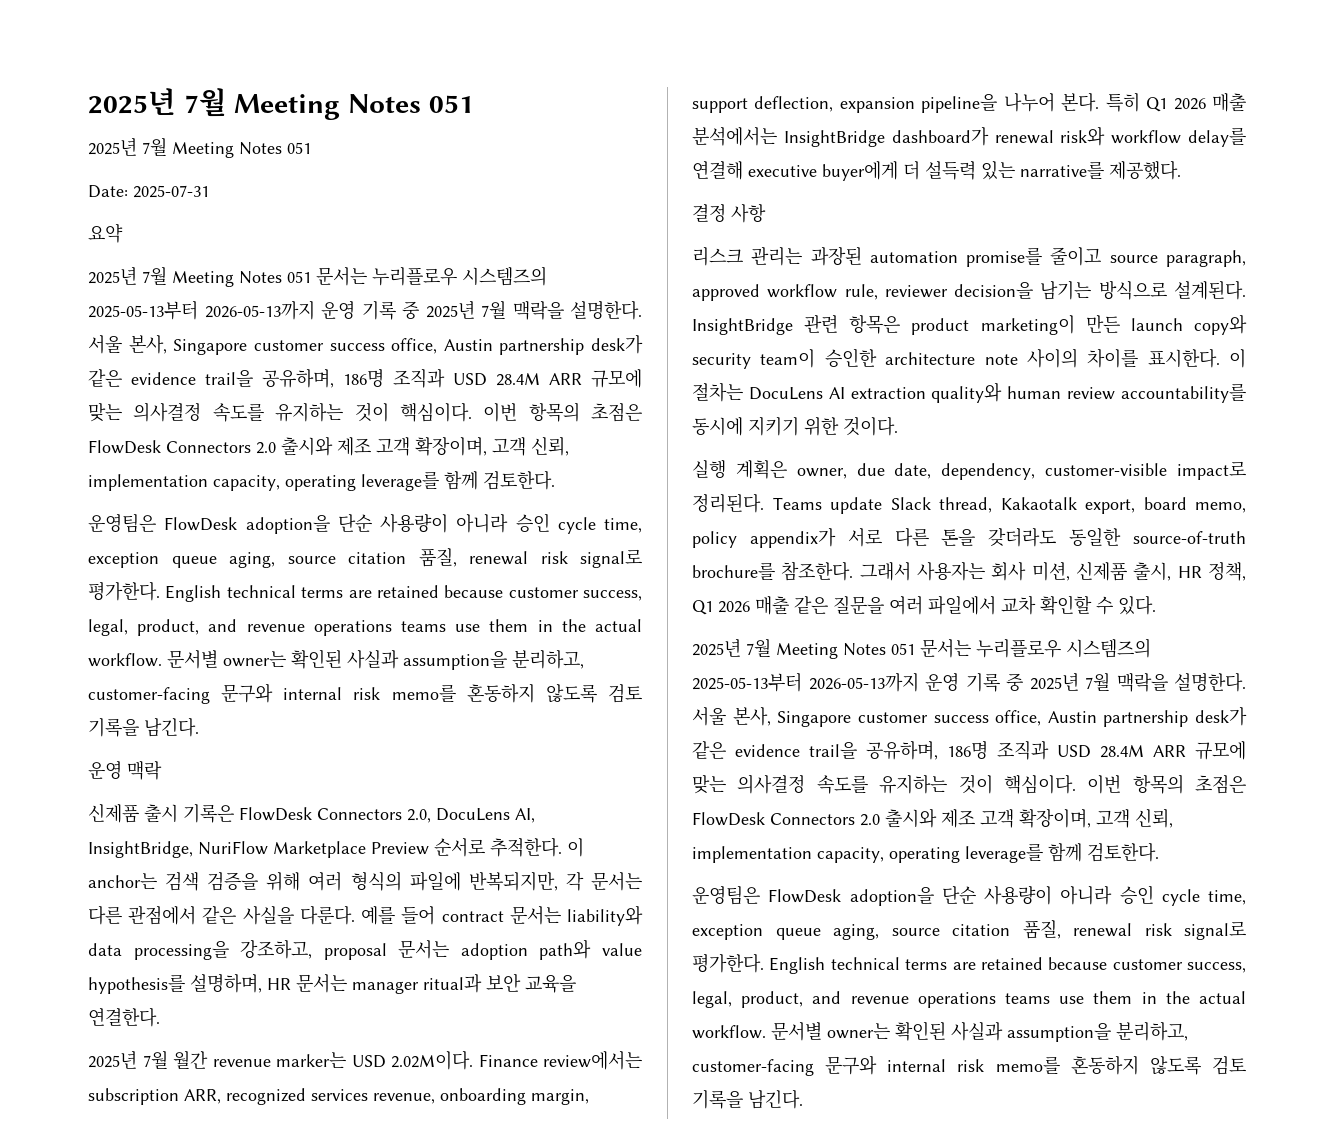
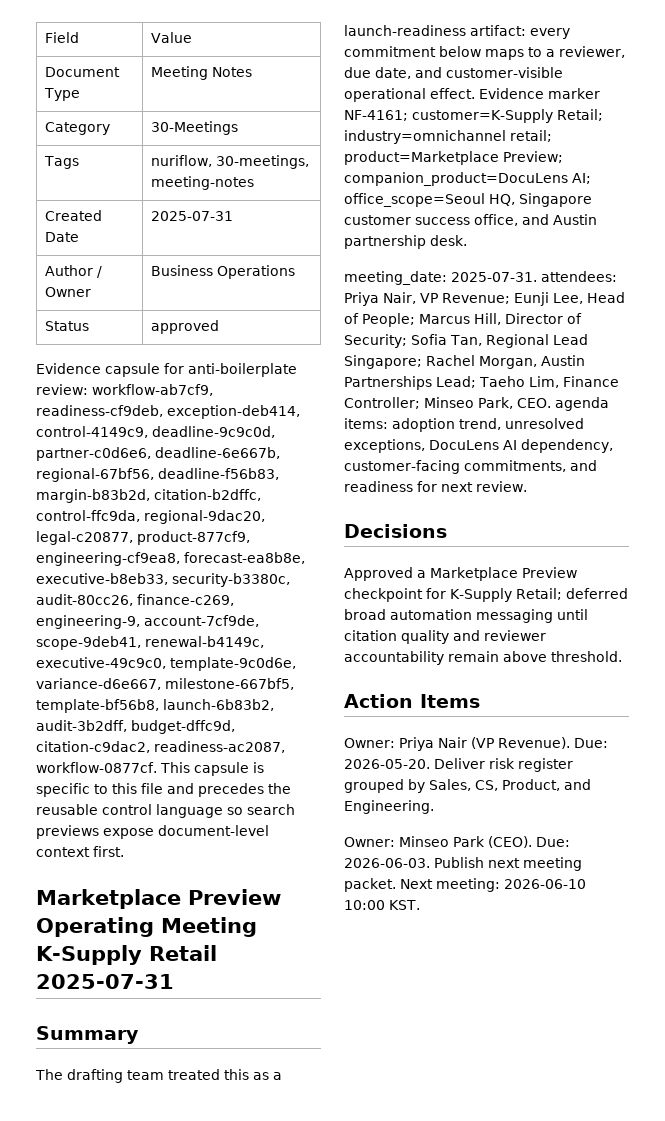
[88,88,474,120] [88,137,311,158] [88,185,209,198] [88,223,123,243] [88,266,547,287] [88,300,642,320] [88,335,643,355] [88,368,642,388] [88,402,642,422] [88,436,569,456] [88,470,555,491] [88,513,642,534] [88,548,642,568] [88,581,642,602] [88,619,642,636] [88,649,584,670] [88,683,643,704] [88,717,199,737] [88,761,162,780] [88,804,535,823] [88,837,584,858] [88,871,642,891] [88,905,643,926] [88,939,642,960] [88,973,576,994] [88,1007,160,1027] [88,1050,642,1070] [88,1088,589,1105] [692,92,1246,113] [692,126,1246,147] [692,160,1181,181] [692,204,766,223] [692,247,1246,267] [692,280,1246,301] [692,314,1247,335] [692,348,1246,369] [692,382,1246,403] [692,416,898,436] [692,460,1246,480] [692,493,1246,514] [692,527,1246,548] [692,561,1246,581] [692,595,1156,615] [692,638,1151,659] [692,672,1246,692] [692,707,1247,727] [692,740,1246,760] [692,774,1246,794] [692,808,1173,828] [692,842,1159,863] [692,885,1246,906] [692,920,1246,940] [692,953,1246,974] [692,991,1246,1008] [692,1021,1188,1042] [692,1055,1246,1076] [692,1089,803,1109] 2025년 7월 Meeting Notes 051 // 2025년 7월 Meeting Notes 051 // Date: 2025-07-31 // 요약 // 2025년 7월 Meeting Notes 051 문서는 누리플로우 시스템즈의 2025-05-13부터 2026-05-13까지 운영 기록 중 2025년 7월 맥락을 설명한다. 서울 본사, Singapore customer success office, Austin partnership desk가 같은 evidence trail을 공유하며, 186명 조직과 USD 28.4M ARR 규모에 맞는 의사결정 속도를 유지하는 것이 핵심이다. 이번 항목의 초점은 FlowDesk Connectors 2.0 출시와 제조 고객 확장이며, 고객 신뢰, implementation capacity, operating leverage를 함께 검토한다. // 운영팀은 FlowDesk adoption을 단순 사용량이 아니라 승인 cycle time, exception queue aging, source citation 품질, renewal risk signal로 평가한다. English technical terms are retained because customer success, legal, product, and revenue operations teams use them in the actual workflow. 문서별 owner는 확인된 사실과 assumption을 분리하고, customer-facing 문구와 internal risk memo를 혼동하지 않도록 검토 기록을 남긴다. // 운영 맥락 // 신제품 출시 기록은 FlowDesk Connectors 2.0, DocuLens AI, InsightBridge, NuriFlow Marketplace Preview 순서로 추적한다. 이 anchor는 검색 검증을 위해 여러 형식의 파일에 반복되지만, 각 문서는 다른 관점에서 같은 사실을 다룬다. 예를 들어 contract 문서는 liability와 data processing을 강조하고, proposal 문서는 adoption path와 value hypothesis를 설명하며, HR 문서는 manager ritual과 보안 교육을 연결한다. // 2025년 7월 월간 revenue marker는 USD 2.02M이다. Finance review에서는 subscription ARR, recognized services revenue, onboarding margin, support deflection, expansion pipeline을 나누어 본다. 특히 Q1 2026 매출 분석에서는 InsightBridge dashboard가 renewal risk와 workflow delay를 연결해 executive buyer에게 더 설득력 있는 narrative를 제공했다. // 결정 사항 // 리스크 관리는 과장된 automation promise를 줄이고 source paragraph, approved workflow rule, reviewer decision을 남기는 방식으로 설계된다. InsightBridge 관련 항목은 product marketing이 만든 launch copy와 security team이 승인한 architecture note 사이의 차이를 표시한다. 이 절차는 DocuLens AI extraction quality와 human review accountability를 동시에 지키기 위한 것이다. // 실행 계획은 owner, due date, dependency, customer-visible impact로 정리된다. Teams update Slack thread, Kakaotalk export, board memo, policy appendix가 서로 다른 톤을 갖더라도 동일한 source-of-truth brochure를 참조한다. 그래서 사용자는 회사 미션, 신제품 출시, HR 정책, Q1 2026 매출 같은 질문을 여러 파일에서 교차 확인할 수 있다. // 2025년 7월 Meeting Notes 051 문서는 누리플로우 시스템즈의 2025-05-13부터 2026-05-13까지 운영 기록 중 2025년 7월 맥락을 설명한다. 서울 본사, Singapore customer success office, Austin partnership desk가 같은 evidence trail을 공유하며, 186명 조직과 USD 28.4M ARR 규모에 맞는 의사결정 속도를 유지하는 것이 핵심이다. 이번 항목의 초점은 FlowDesk Connectors 2.0 출시와 제조 고객 확장이며, 고객 신뢰, implementation capacity, operating leverage를 함께 검토한다. // 운영팀은 FlowDesk adoption을 단순 사용량이 아니라 승인 cycle time, exception queue aging, source citation 품질, renewal risk signal로 평가한다. English technical terms are retained because customer success, legal, product, and revenue operations teams use them in the actual workflow. 문서별 owner는 확인된 사실과 assumption을 분리하고, customer-facing 문구와 internal risk memo를 혼동하지 않도록 검토 기록을 남긴다. -> [44,32,79,43] [150,32,192,43] [44,67,120,77] [43,88,80,101] [150,66,252,80] [44,122,110,135] [150,121,238,135] [43,156,79,169] [150,155,309,169] [150,176,254,190] [44,210,102,221] [44,232,79,242] [150,211,233,221] [44,265,102,278] [44,287,91,297] [150,265,295,279] [44,321,89,331] [150,320,219,334] [36,363,297,377] [36,384,213,396] [36,405,300,419] [36,426,275,438] [36,447,280,461] [36,468,279,482] [36,489,261,503] [36,510,265,524] [36,531,250,545] [36,552,305,566] [36,573,290,587] [36,594,234,606] [36,615,259,629] [36,636,264,650] [36,657,296,671] [36,678,294,690] [36,699,274,713] [36,720,235,734] [36,741,285,753] [36,762,264,776] [36,783,291,797] [36,804,295,818] [36,825,269,839] [36,846,124,857] [36,889,281,909] [36,917,257,937] [36,945,217,965] [36,974,174,989] [36,1026,139,1044] [35,1069,282,1083] [344,25,570,39] [344,46,625,60] [344,67,563,79] [344,88,600,102] [344,109,603,123] [344,130,552,144] [344,151,563,165] [344,172,591,186] [344,193,592,207] [344,214,597,226] [344,235,467,249] [344,271,617,285] [344,292,625,306] [344,313,582,327] [344,334,588,348] [344,355,585,369] [344,376,619,390] [344,397,609,411] [344,418,584,432] [344,439,613,453] [344,460,597,474] [344,481,527,492] [344,524,447,538] [344,567,577,581] [344,588,628,602] [344,609,588,623] [344,630,546,644] [344,651,622,665] [344,694,480,708] [344,737,608,751] [344,758,573,772] [344,779,591,793] [344,800,434,814] [344,836,570,848] [344,857,582,871] [344,878,586,892] [344,900,420,910] Field | Value // Document Type | Meeting Notes // Category | 30-Meetings // Tags | nuriflow, 30-meetings, meeting-notes // Created Date | 2025-07-31 // Author / Owner | Business Operations // Status | approved // Evidence capsule for anti-boilerplate review: workflow-ab7cf9, readiness-cf9deb, exception-deb414, control-4149c9, deadline-9c9c0d, partner-c0d6e6, deadline-6e667b, regional-67bf56, deadline-f56b83, margin-b83b2d, citation-b2dffc, control-ffc9da, regional-9dac20, legal-c20877, product-877cf9, engineering-cf9ea8, forecast-ea8b8e, executive-b8eb33, security-b3380c, audit-80cc26, finance-c269, engineering-9, account-7cf9de, scope-9deb41, renewal-b4149c, executive-49c9c0, template-9c0d6e, variance-d6e667, milestone-667bf5, template-bf56b8, launch-6b83b2, audit-3b2dff, budget-dffc9d, citation-c9dac2, readiness-ac2087, workflow-0877cf. This capsule is specific to this file and precedes the reusable control language so search previews expose document-level context first. // Marketplace Preview Operating Meeting K-Supply Retail 2025-07-31 // Summary // The drafting team treated this as a launch-readiness artifact: every commitment below maps to a reviewer, due date, and customer-visible operational effect. Evidence marker NF-4161; customer=K-Supply Retail; industry=omnichannel retail; product=Marketplace Preview; companion_product=DocuLens AI; office_scope=Seoul HQ, Singapore customer success office, and Austin partnership desk. // meeting_date: 2025-07-31. attendees: Priya Nair, VP Revenue; Eunji Lee, Head of People; Marcus Hill, Director of Security; Sofia Tan, Regional Lead Singapore; Rachel Morgan, Austin Partnerships Lead; Taeho Lim, Finance Controller; Minseo Park, CEO. agenda items: adoption trend, unresolved exceptions, DocuLens AI dependency, customer-facing commitments, and readiness for next review. // Decisions // Approved a Marketplace Preview checkpoint for K-Supply Retail; deferred broad automation messaging until citation quality and reviewer accountability remain above threshold. // Action Items // Owner: Priya Nair (VP Revenue). Due: 2026-05-20. Deliver risk register grouped by Sales, CS, Product, and Engineering. // Owner: Minseo Park (CEO). Due: 2026-06-03. Publish next meeting packet. Next meeting: 2026-06-10 10:00 KST.

